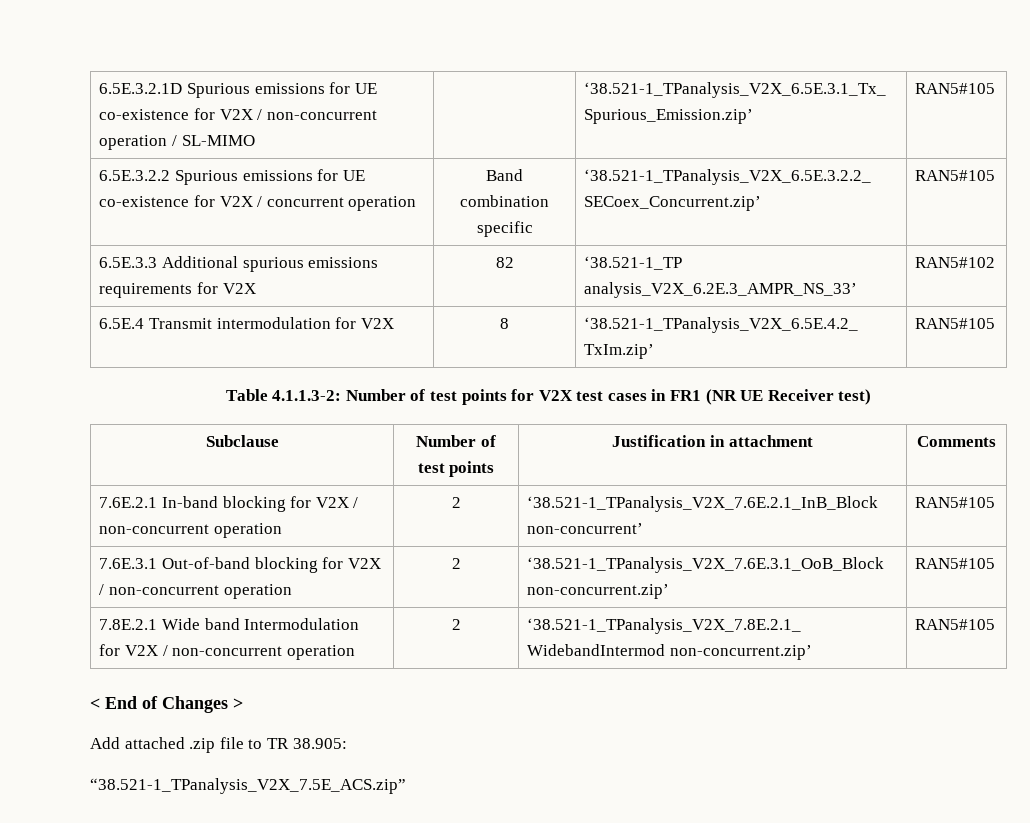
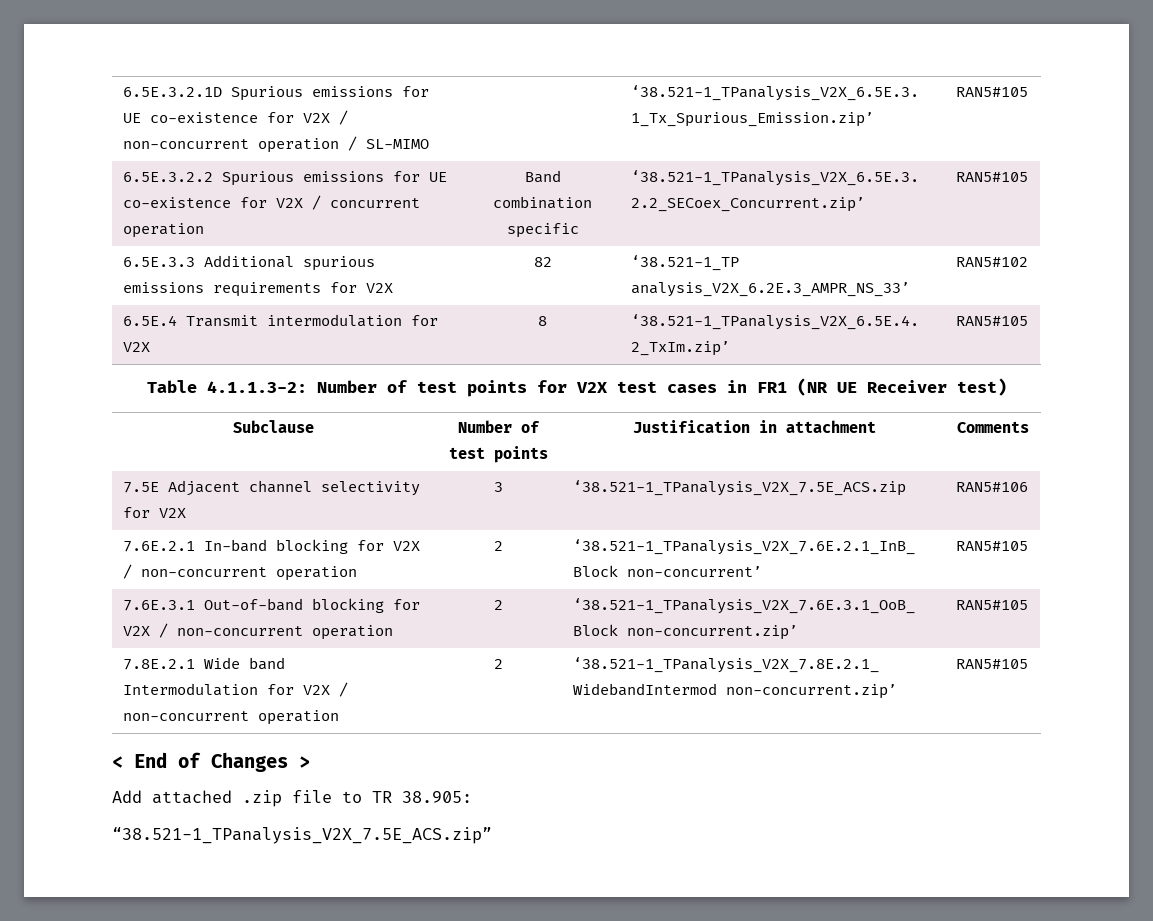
(996, 441) none -> [122,480,420,496] [122,507,186,518] [494,482,503,492] [572,480,906,496] [955,482,1028,492] // 7.5E Adjacent channel selectivity for V2X | 3 | ‘38.521-1_TPanalysis_V2X_7.5E_ACS.zip | RAN5#106

